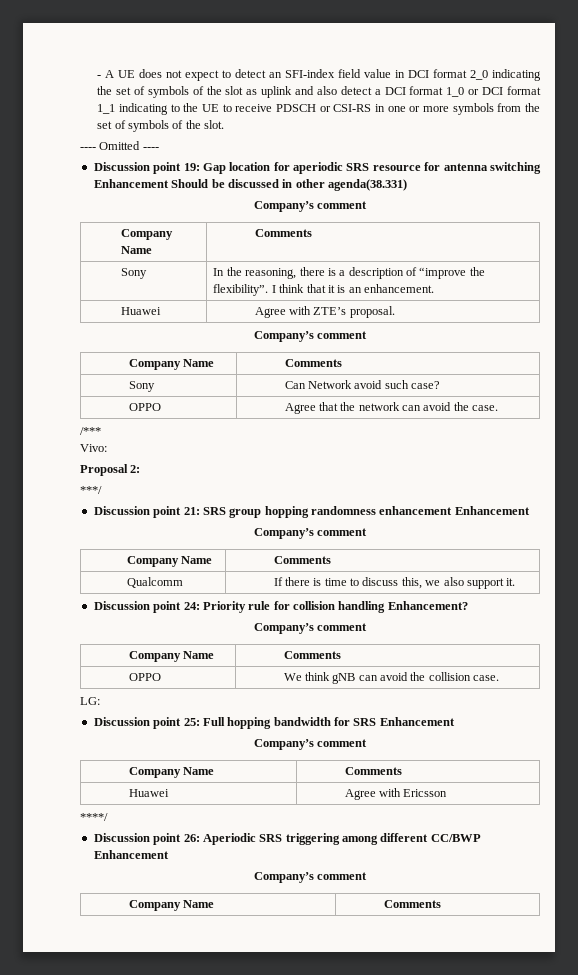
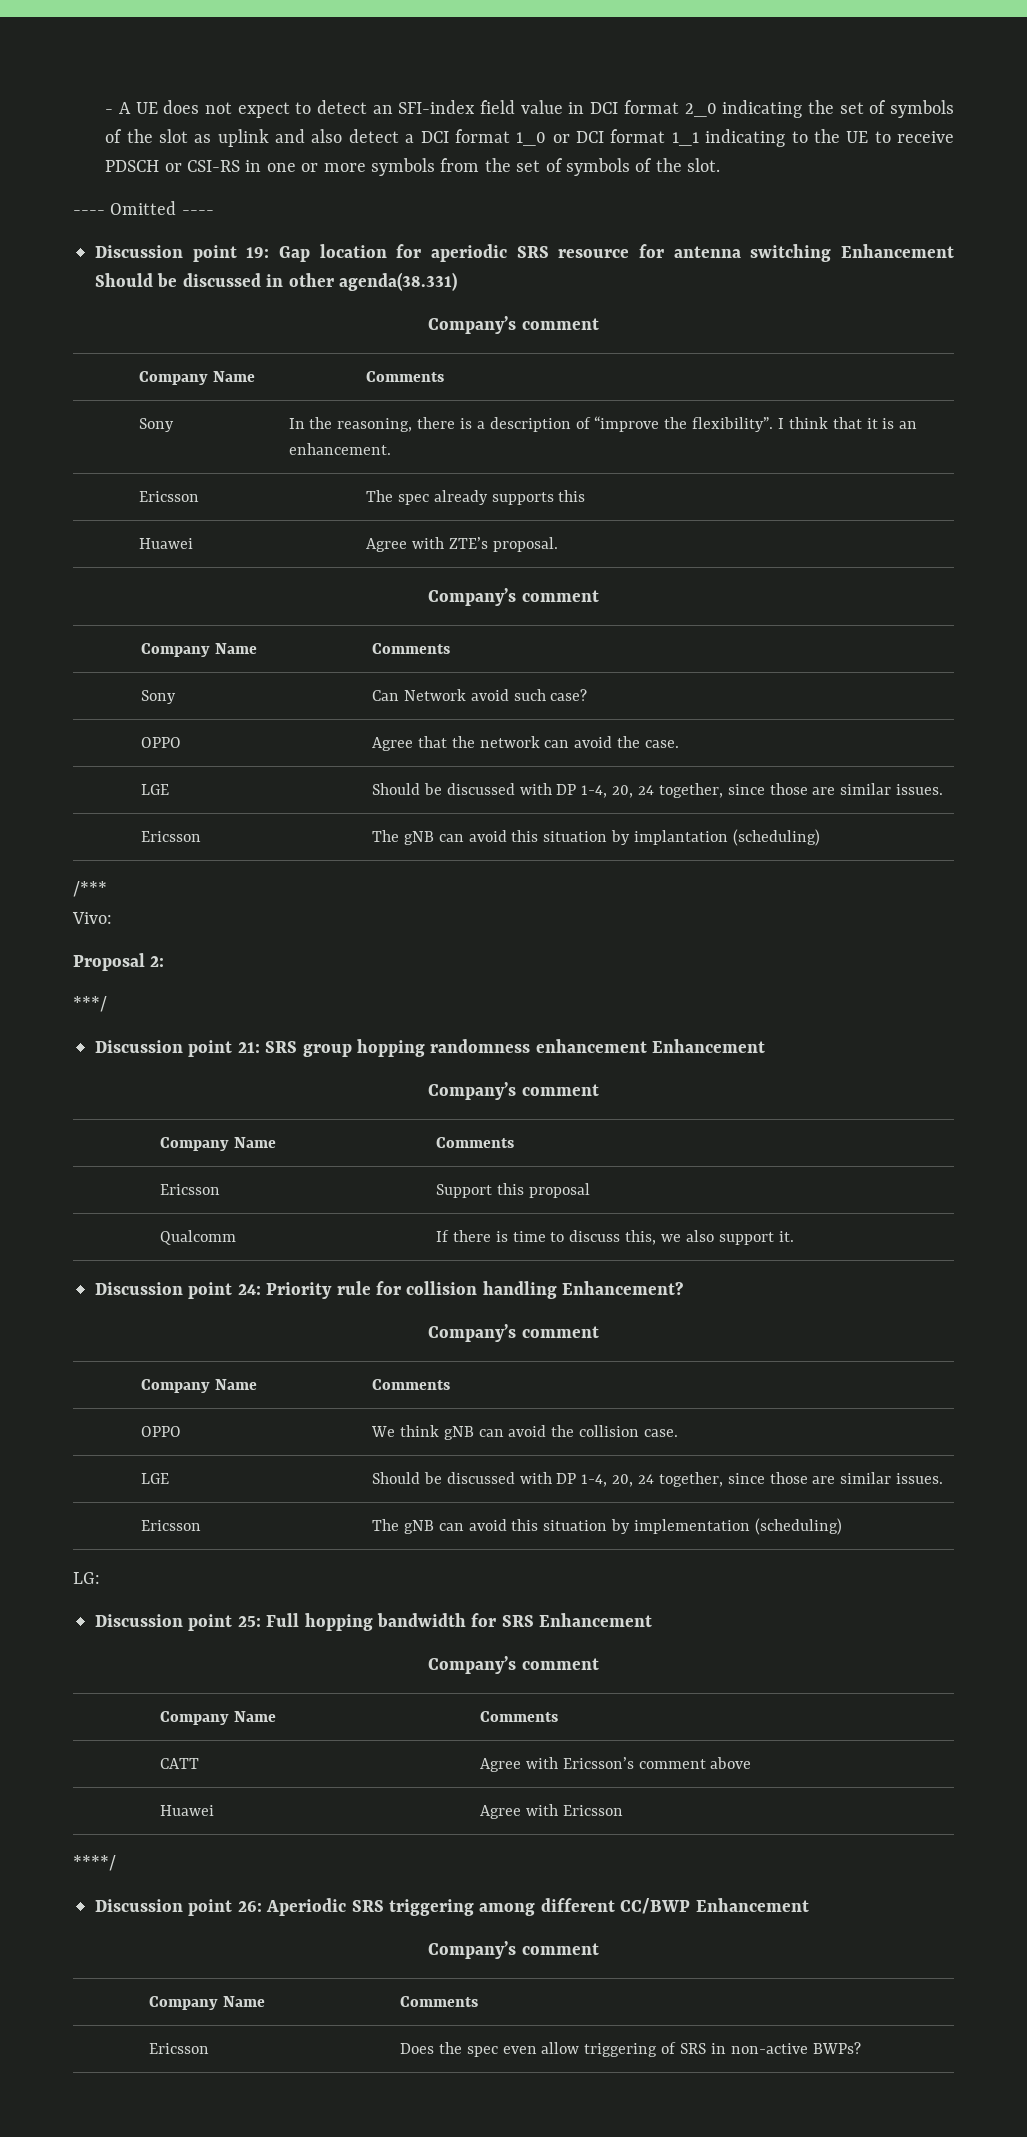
(434, 288) none -> [138,491,199,502] [365,490,586,505] // Ericsson | The spec already supports this
(499, 408) none -> [140,784,169,795] [371,783,944,798] [140,831,201,842] [371,829,820,846] // LGE | Should be discussed with DP 1-4, 20, 24 together, since those are similar issues. // Ericsson | The gNB can avoid this situation by implantation (scheduling)
(331, 560) none -> [159,1184,220,1195] [435,1183,590,1198] // Ericsson | Support this proposal
(500, 678) none -> [140,1473,169,1484] [371,1472,944,1487] [140,1520,201,1531] [371,1518,842,1535] // LGE | Should be discussed with DP 1-4, 20, 24 together, since those are similar issues. // Ericsson | The gNB can avoid this situation by implementation (scheduling)
(402, 771) none -> [159,1758,199,1769] [479,1757,752,1772] // CATT | Agree with Ericsson’s comment above
(441, 904) none -> [149,2043,210,2054] [399,2042,861,2057] // Ericsson | Does the spec even allow triggering of SRS in non-active BWPs?

